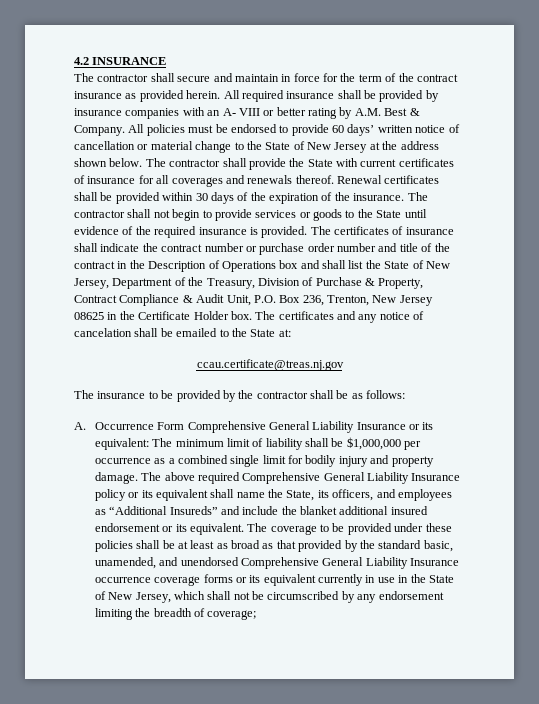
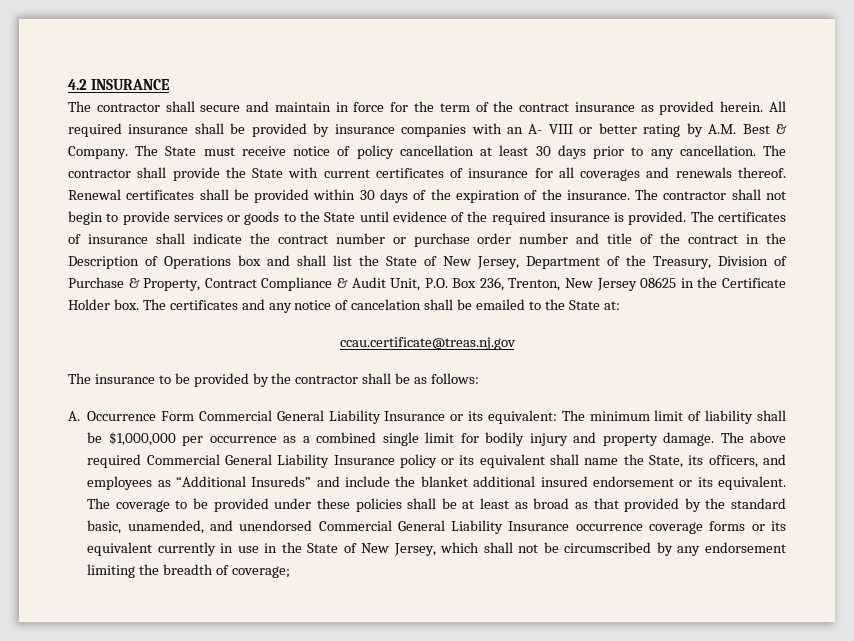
[128,124,460,136] [74,141,439,153] [74,158,143,167] All policies must be endorsed to provide 60 days’ written notice of cancellation or material change to the State of New Jersey at the address shown below. -> [135,145,756,159] The State must receive notice of policy cancellation at least 30 days prior to any cancellation.
[187,421,266,433] Comprehensive -> [198,410,272,421] Commercial
[242,472,321,484] Comprehensive -> [146,454,220,465] Commercial
[240,557,319,569] Comprehensive -> [318,520,392,531] Commercial

